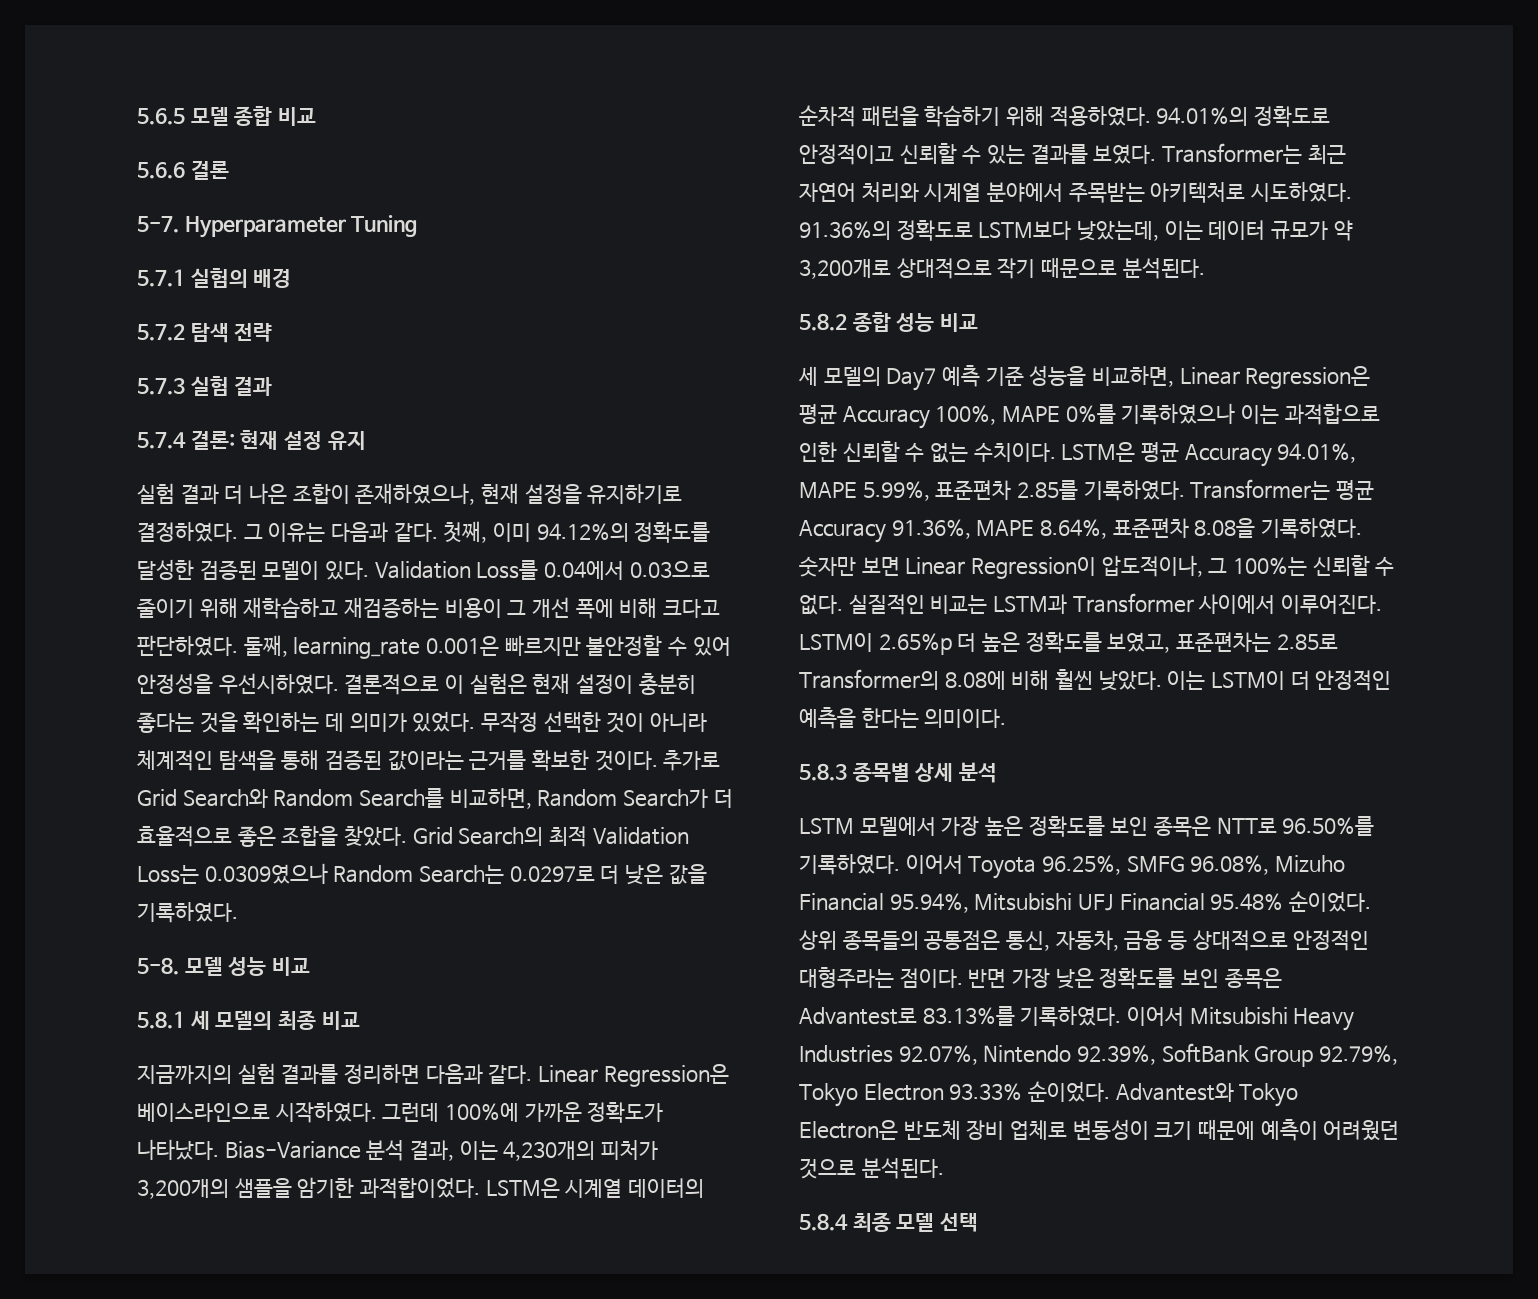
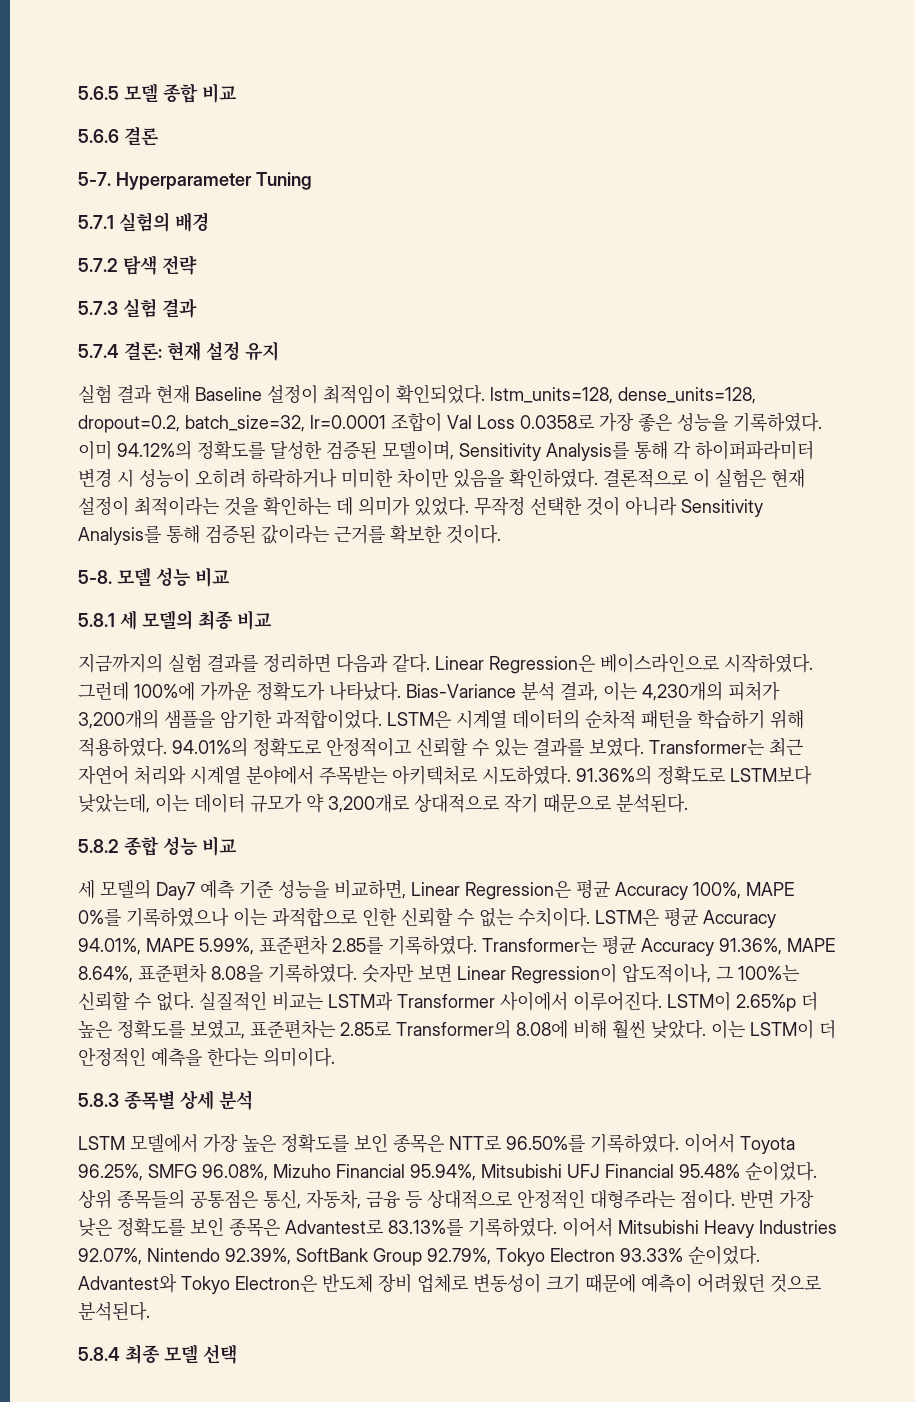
[224,483,683,505] [137,521,488,543] 더 나은 조합이 존재하였으나, 현재 설정을 유지하기로 결정하였다. 그 이유는 다음과 같다. 첫째, -> [156,384,756,404] [78,412,822,433] 현재 Baseline 설정이 최적임이 확인되었다. lstm_units=128, dense_units=128, dropout=0.2, batch_size=32, lr=0.0001 조합이 Val Loss 0.0358로 가장 좋은 성능을 기록하였다.
[262,560,710,580] [137,597,721,619] [137,635,731,659] [137,673,339,694] 모델이 있다. Validation Loss를 0.04에서 0.03으로 줄이기 위해 재학습하고 재검증하는 비용이 그 개선 폭에 비해 크다고 판단하였다. 둘째, learning_rate 0.001은 빠르지만 불안정할 수 있어 안정성을 우선시하였다. -> [382,440,814,461] [78,468,598,488] 모델이며, Sensitivity Analysis를 통해 각 하이퍼파라미터 변경 시 성능이 오히려 하락하거나 미미한 차이만 있음을 확인하였다.
[638,673,696,695] [137,712,194,733] 충분히 좋다는 -> [134,497,219,516] 최적이라는
[137,750,276,771] 체계적인 탐색을 -> [681,499,763,517] [78,525,161,545] Sensitivity Analysis를
[663,750,721,771] [137,788,733,809] [137,825,689,847] [137,863,707,885] [137,902,238,923] 추가로 Grid Search와 Random Search를 비교하면, Random Search가 더 효율적으로 좋은 조합을 찾았다. Grid Search의 최적 Validation Loss는 0.0309였으나 Random Search는 0.0297로 더 낮은 값을 기록하였다. -> (501, 534) none

